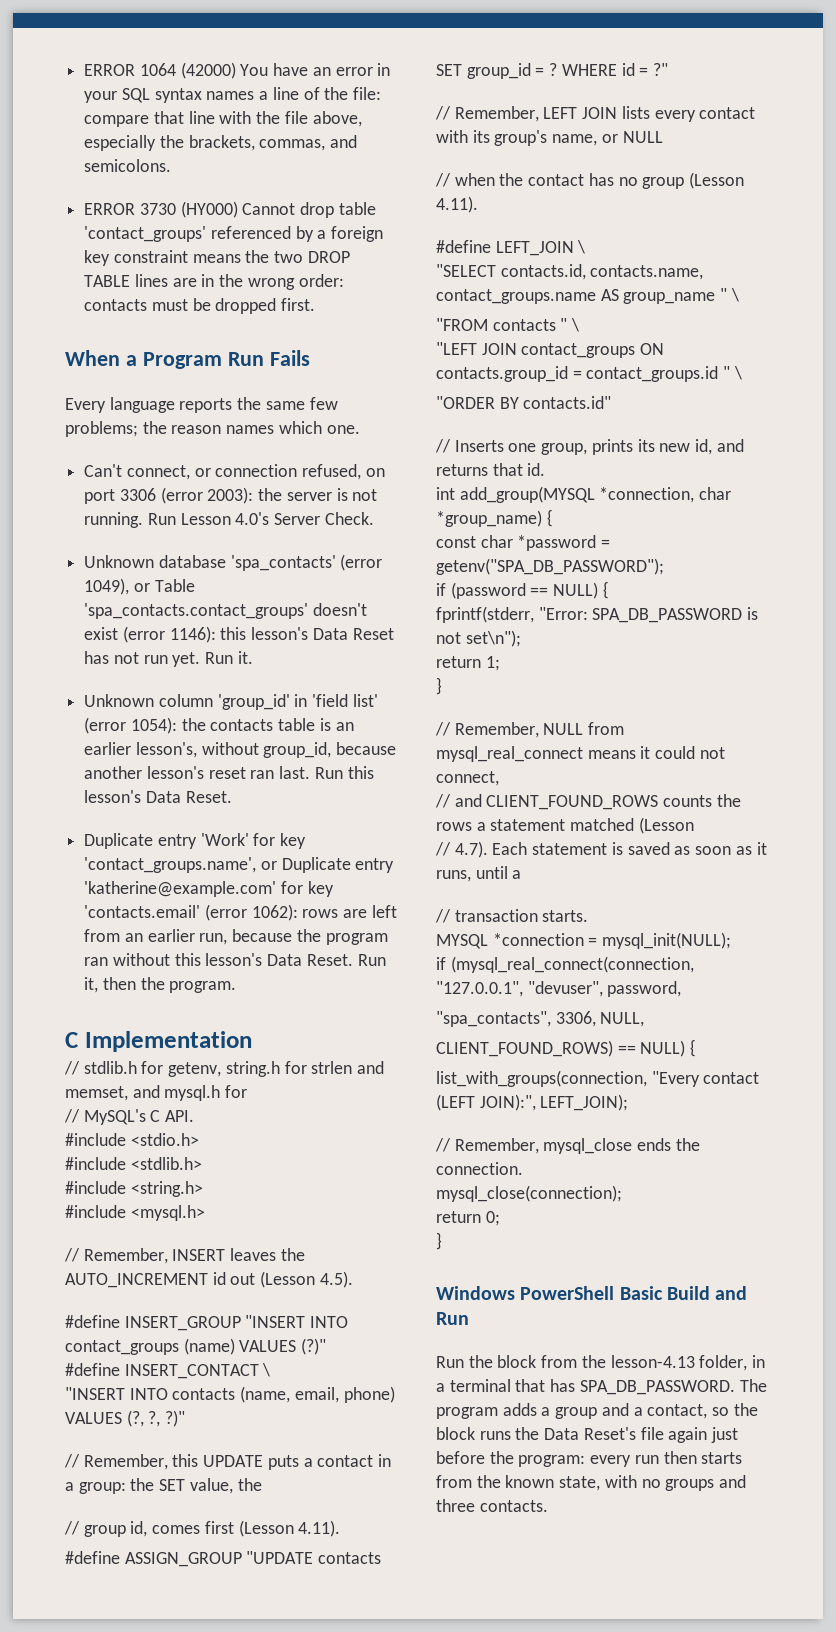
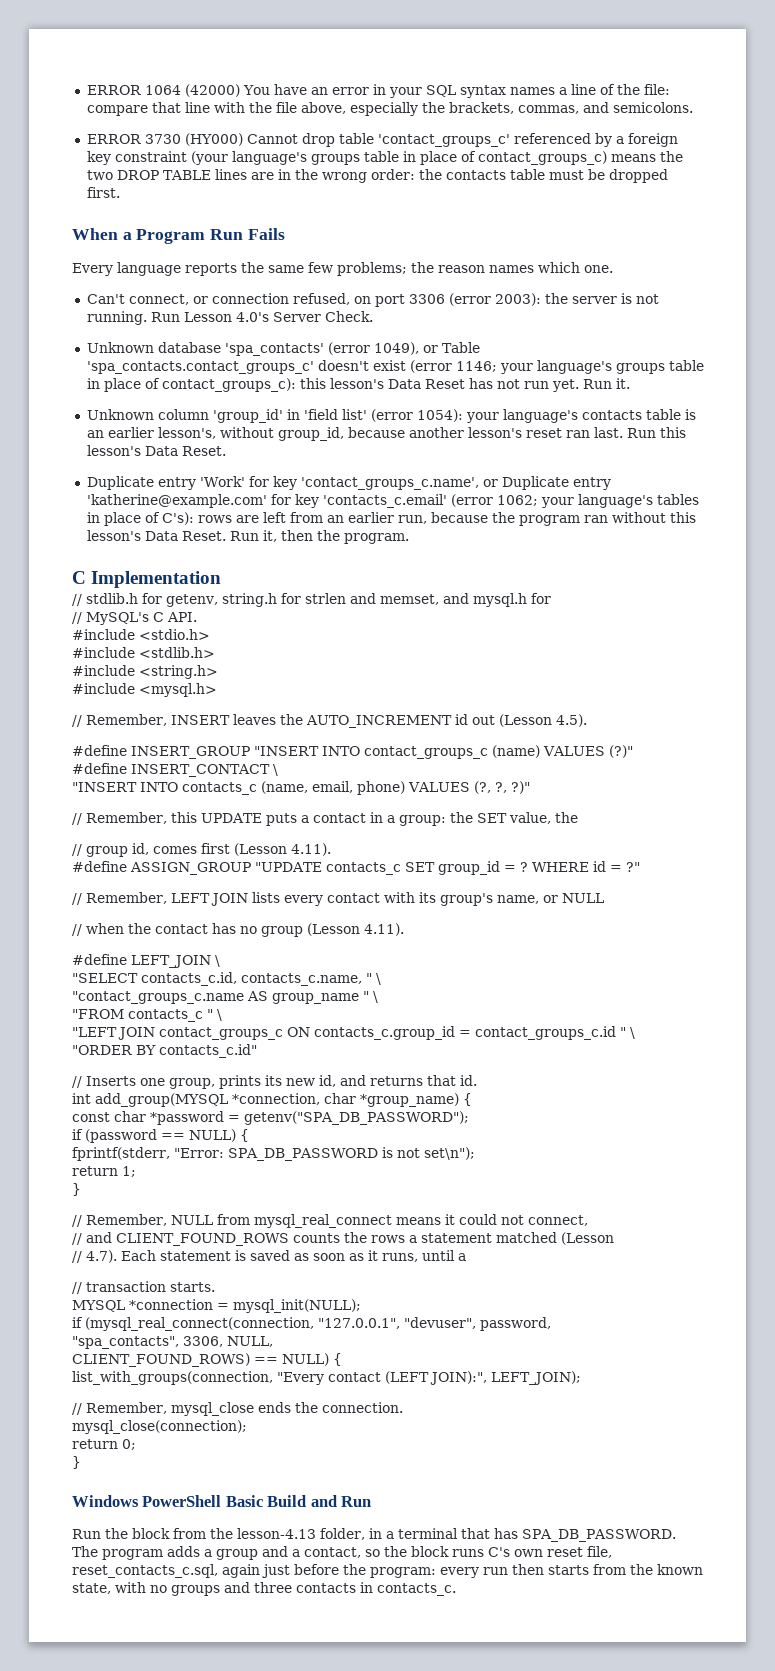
[84,226,207,242] 'contact_groups' -> [377,134,510,147] 'contact_groups_c'
(188, 256) none -> [190,151,607,165] (your language's groups table in place of contact_groups_c)
[84,299,148,311] contacts -> [418,169,545,180] the contacts table
[84,603,309,619] 'spa_contacts.contact_groups' -> [86,361,314,374] 'spa_contacts.contact_groups_c'
[169,626,216,643] 1146): -> [455,360,704,374] [86,378,296,392] 1146; your language's groups table in place of contact_groups_c):
[181,718,206,731] the -> [465,409,578,423] your language's
[84,857,257,873] 'contact_groups.name', -> [300,477,479,490] 'contact_groups_c.name',
[84,904,298,921] 'contacts.email' (error 1062): -> [322,494,699,508] [86,512,194,526] 'contacts_c.email' (error 1062; your language's tables in place of C's):
[65,1340,179,1355] contact_groups -> [364,746,488,759] contact_groups_c
[172,1388,236,1400] contacts -> [182,782,257,795] contacts_c
[318,1552,382,1564] contacts -> [326,862,401,875] contacts_c
[500,264,704,280] [436,289,596,304] contacts.id, contacts.name, contact_groups.name -> [141,972,381,986] [72,991,244,1004] contacts_c.id, contacts_c.name, " \ // "contact_groups_c.name
[492,319,556,331] contacts -> [128,1009,203,1022] contacts_c
[521,343,665,358] [436,366,719,382] contact_groups ON contacts.group_id = contact_groups.id -> [159,1026,616,1040] contact_groups_c ON contacts_c.group_id = contact_groups_c.id
[523,396,612,409] contacts.id" -> [159,1044,257,1058] contacts_c.id"
[515,1427,664,1440] the Data Reset's file -> [488,1546,612,1558] [72,1564,218,1578] C's own reset file, reset_contacts_c.sql,
[479,1500,548,1512] contacts. -> [296,1582,456,1596] contacts in contacts_c.

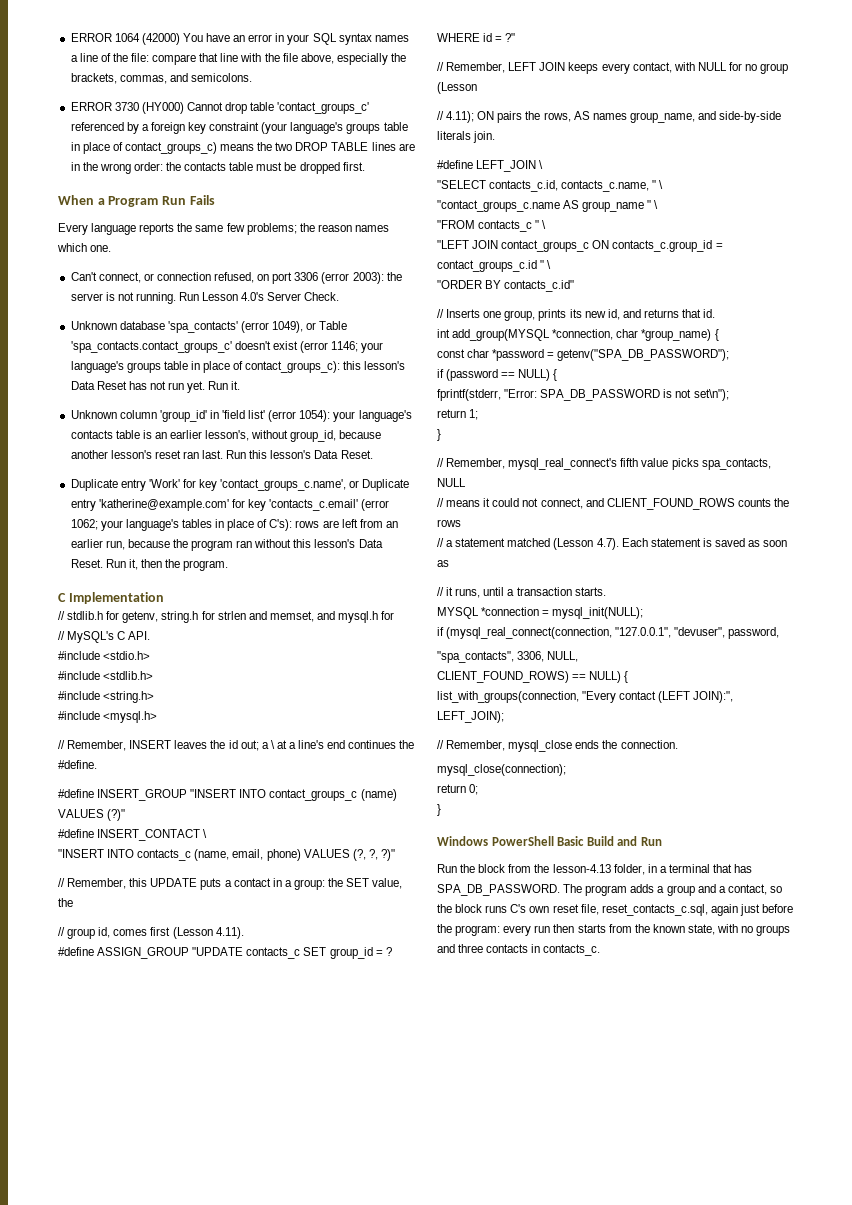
[305,714,587,728] AUTO_INCREMENT id out (Lesson 4.5). -> [228,740,415,751] [58,760,97,769] id out; a \ at a line's end continues the #define.
[251,892,604,906] [72,923,404,937] lists every contact with its group's name, or NULL // // when the contact has no group (Lesson 4.11). -> [568,62,789,74] [437,82,477,94] [437,111,782,123] [437,131,496,143] keeps every contact, with NULL for no group (Lesson // // 4.11); ON pairs the rows, AS names group_name, and side-by-side literals join.
[170,1214,392,1228] NULL from mysql_real_connect -> [508,458,771,470] [437,478,466,487] [437,498,444,507] mysql_real_connect's fifth value picks spa_contacts, NULL // //
[72,1233,82,1245] // // -> (583, 503) none
(405, 1239) none -> [437,538,444,547] // //
[72,1251,82,1263] // // -> (594, 544) none
(364, 1257) none -> [437,587,444,596] // //
[72,1282,82,1294] // // -> (515, 592) none

